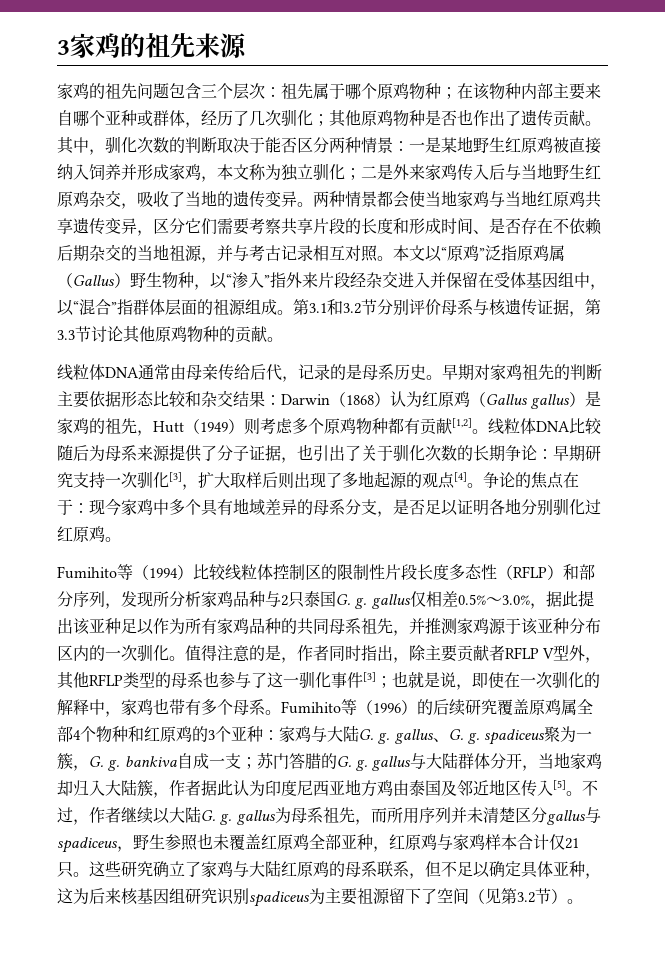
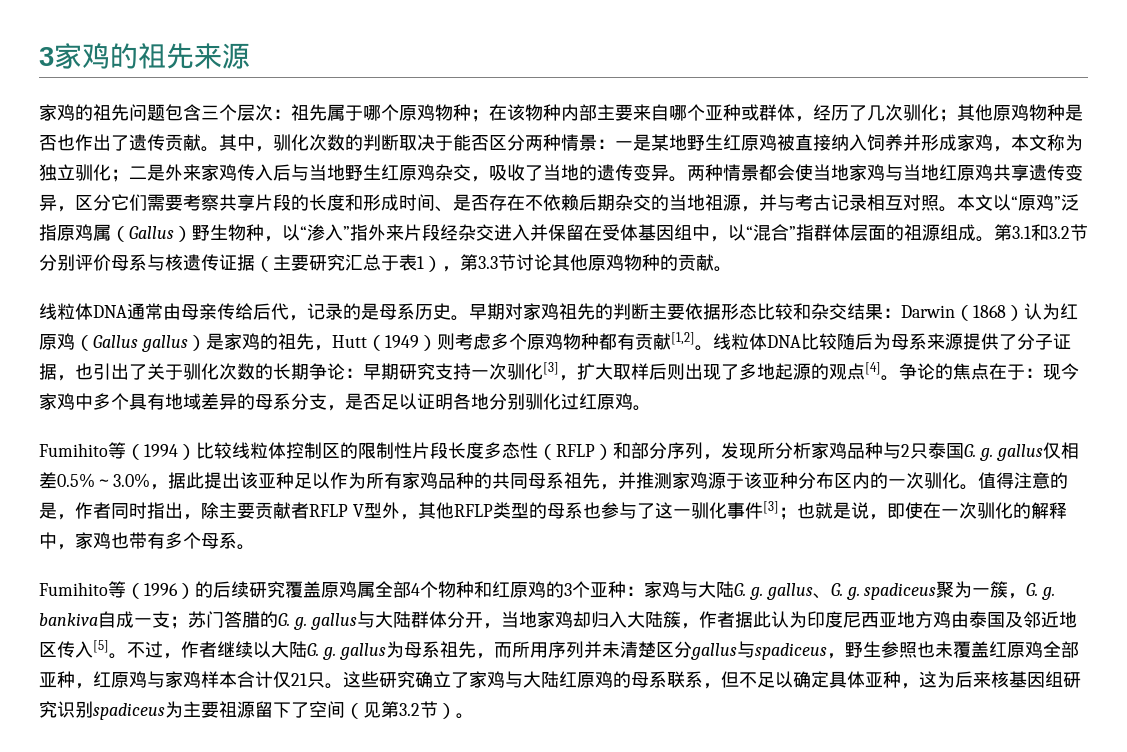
(569, 307) none -> [255,254,442,272] （主要研究汇总于表1）
(281, 712) none -> (255, 547) //

